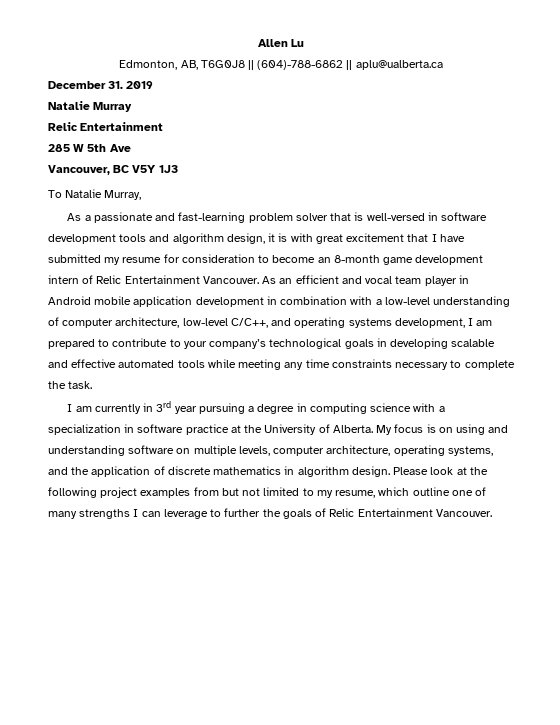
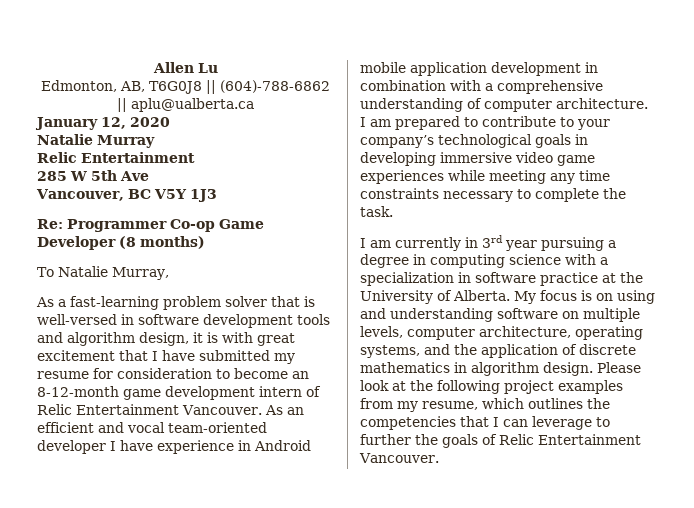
[48,81,154,89] December 31. 2019 -> [35,117,170,130] January 12, 2020
(178, 169) none -> [37,219,264,232] [37,236,205,250] // Re: Programmer Co-op Game Developer (8 months)
[93,212,176,223] passionate and -> (66, 303) none
[333,255,380,263] 8-month -> [37,386,119,397] 8-12-month
[395,276,457,286] team player -> [168,422,267,433] [37,440,234,454] team-oriented developer I have experience
[384,297,430,305] low-level -> [497,80,603,94] comprehensive
[115,317,465,328] architecture, low-level C/C++, and operating systems development, -> [556,98,648,109] architecture.
[451,339,496,347] [48,359,205,368] scalable and effective automated tools -> [440,152,595,166] [360,170,444,184] immersive video game experiences
[221,487,487,498] [48,509,131,519] but not limited to my resume, which outline one of many strengths -> [397,398,610,412] [360,416,489,430] my resume, which outlines the competencies that

